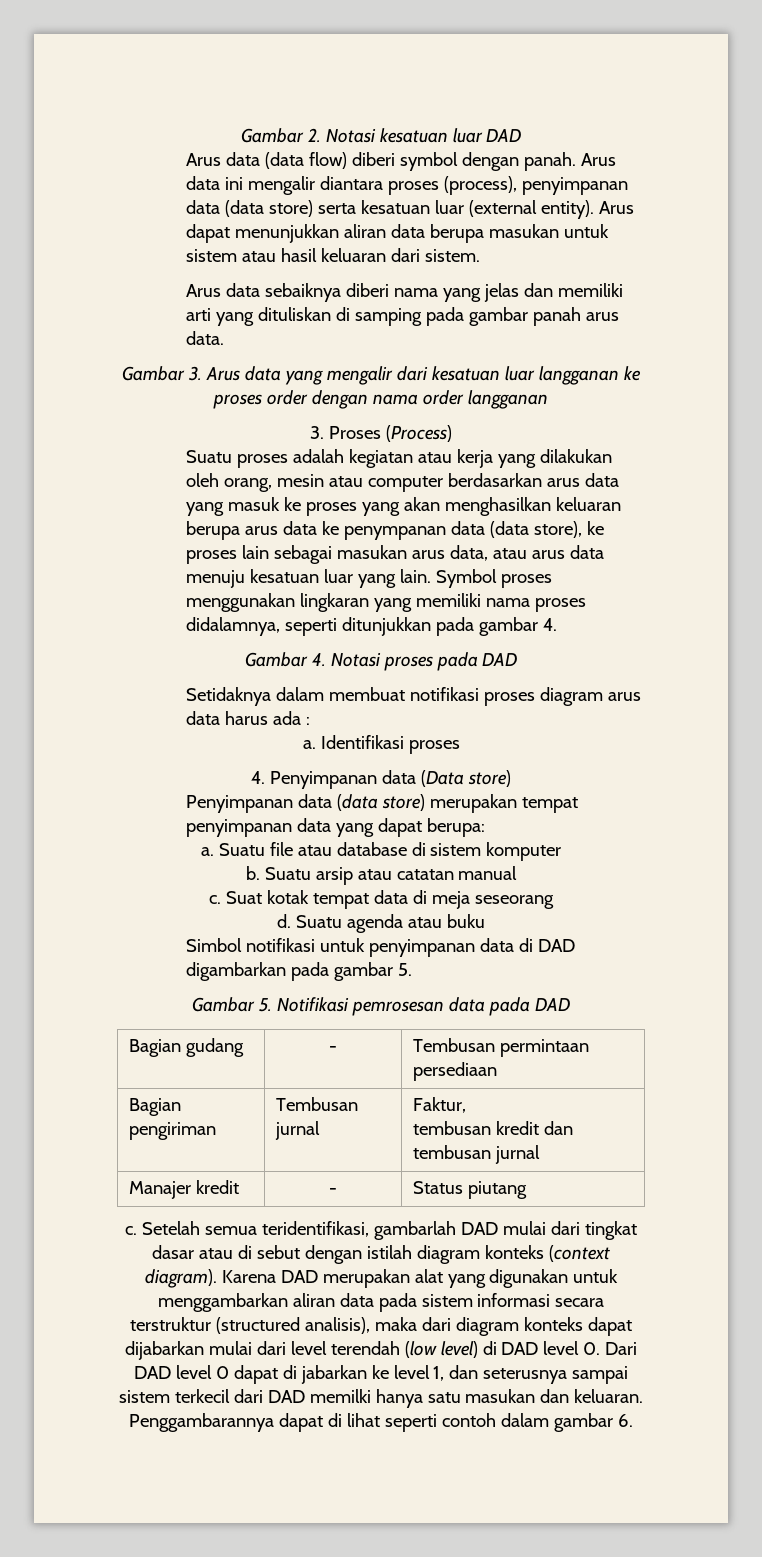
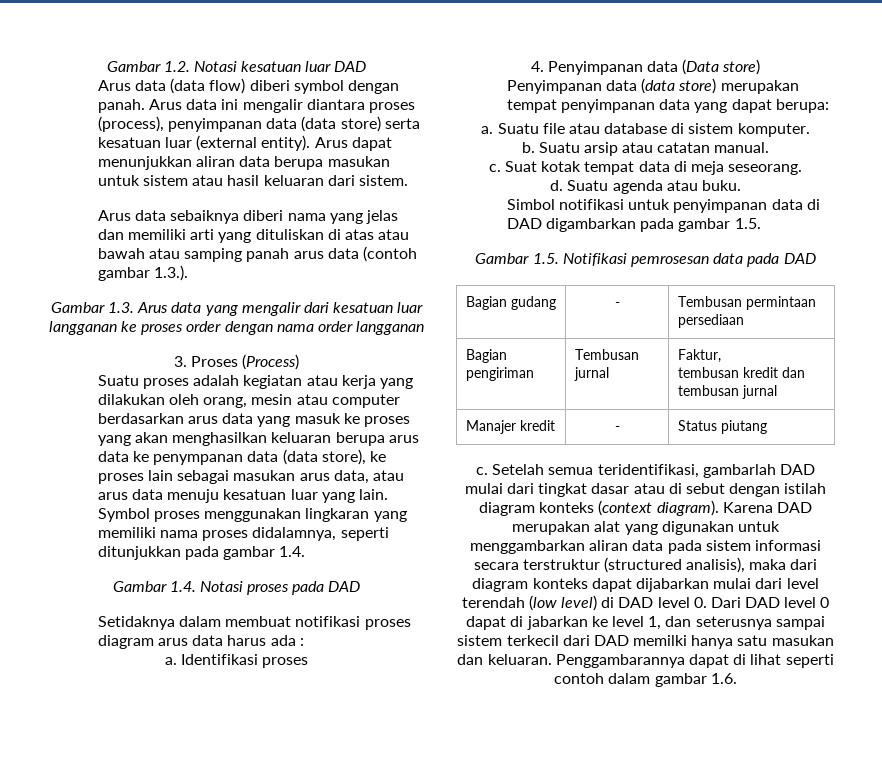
[240,128,321,143] Gambar 2. -> [106,61,190,72] Gambar 1.2.
[355,307,620,326] [186,331,225,345] [122,366,203,381] samping pada gambar panah arus data. // Gambar 3. -> [344,229,410,240] [97,246,417,262] [97,265,188,281] [50,302,134,313] atas atau bawah atau samping panah arus data (contoh gambar 1.3.). // Gambar 1.3.
[543,618,558,631] [244,652,326,667] 4. // Gambar 4. -> [279,546,306,557] [112,581,196,592] 1.4. // Gambar 1.4.
[486,842,562,861] komputer -> [737,123,810,137] komputer.
[458,866,518,880] manual -> [714,142,770,153] manual.
[474,895,554,909] seseorang -> [728,164,803,175] seseorang.
[446,914,485,928] buku -> [701,180,741,191] buku.
[398,963,413,976] [192,997,273,1012] 5. // Gambar 5. -> [734,218,761,229] [475,253,559,264] 1.5. // Gambar 1.5.
[617,1414,633,1427] 6. -> [710,673,737,684] 1.6.

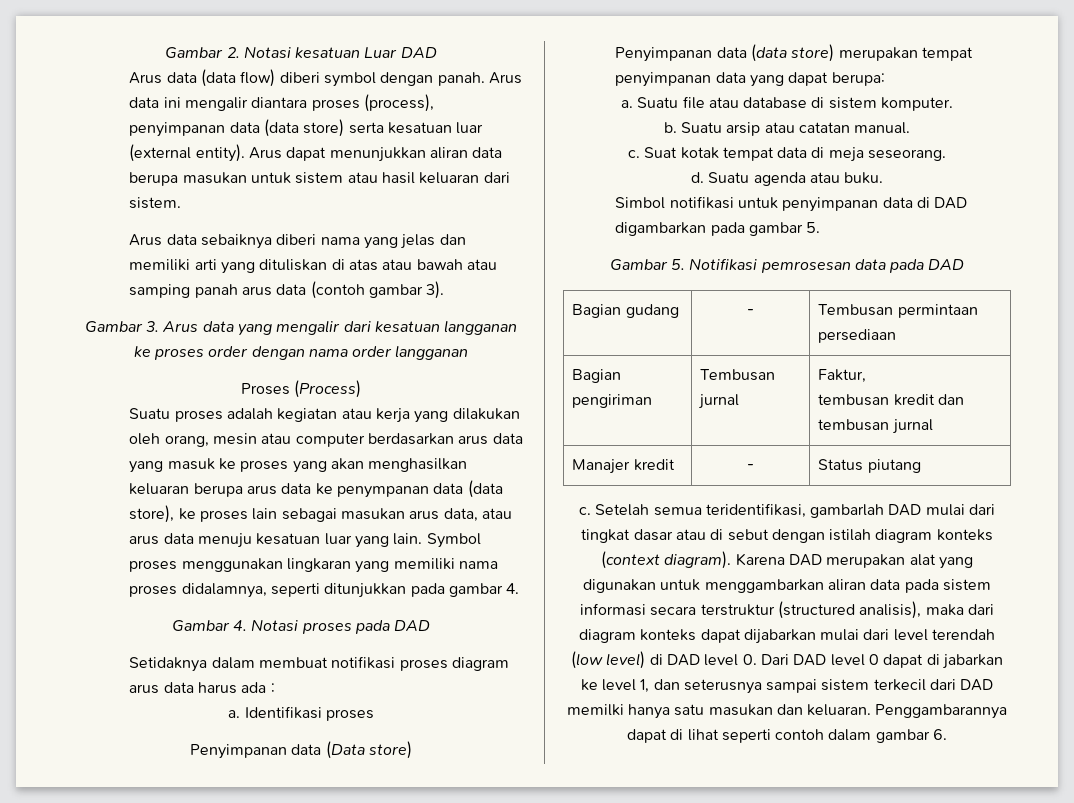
[106,61,190,72] Gambar 1.2. -> [165,47,240,58] Gambar 2.
[305,61,332,72] luar -> [364,47,398,58] Luar
[153,265,188,281] [50,302,134,313] 1.3.). // Gambar 1.3. -> [426,281,445,299] [84,321,160,332] 3). // Gambar 3.
[397,302,424,313] luar -> (440, 326) none
[173,356,187,367] 3. -> (469, 352) none
[279,546,306,557] [112,581,196,592] 1.4. // Gambar 1.4. -> [506,583,520,594] [171,620,248,631] 4. // Gambar 4.
[530,61,544,72] 4. -> (374, 715) none
[734,218,761,229] [475,253,559,264] 1.5. // Gambar 1.5. -> [806,222,821,233] [609,259,685,270] 5. // Gambar 5.
[710,673,737,684] 1.6. -> [933,729,948,740] 6.

